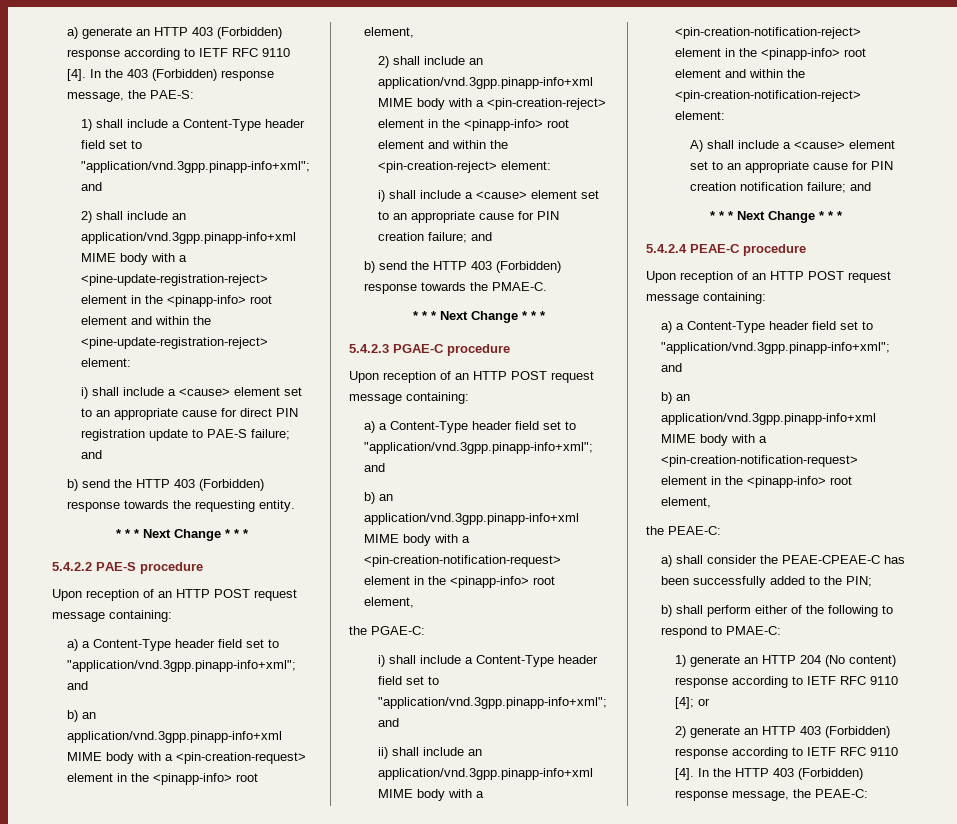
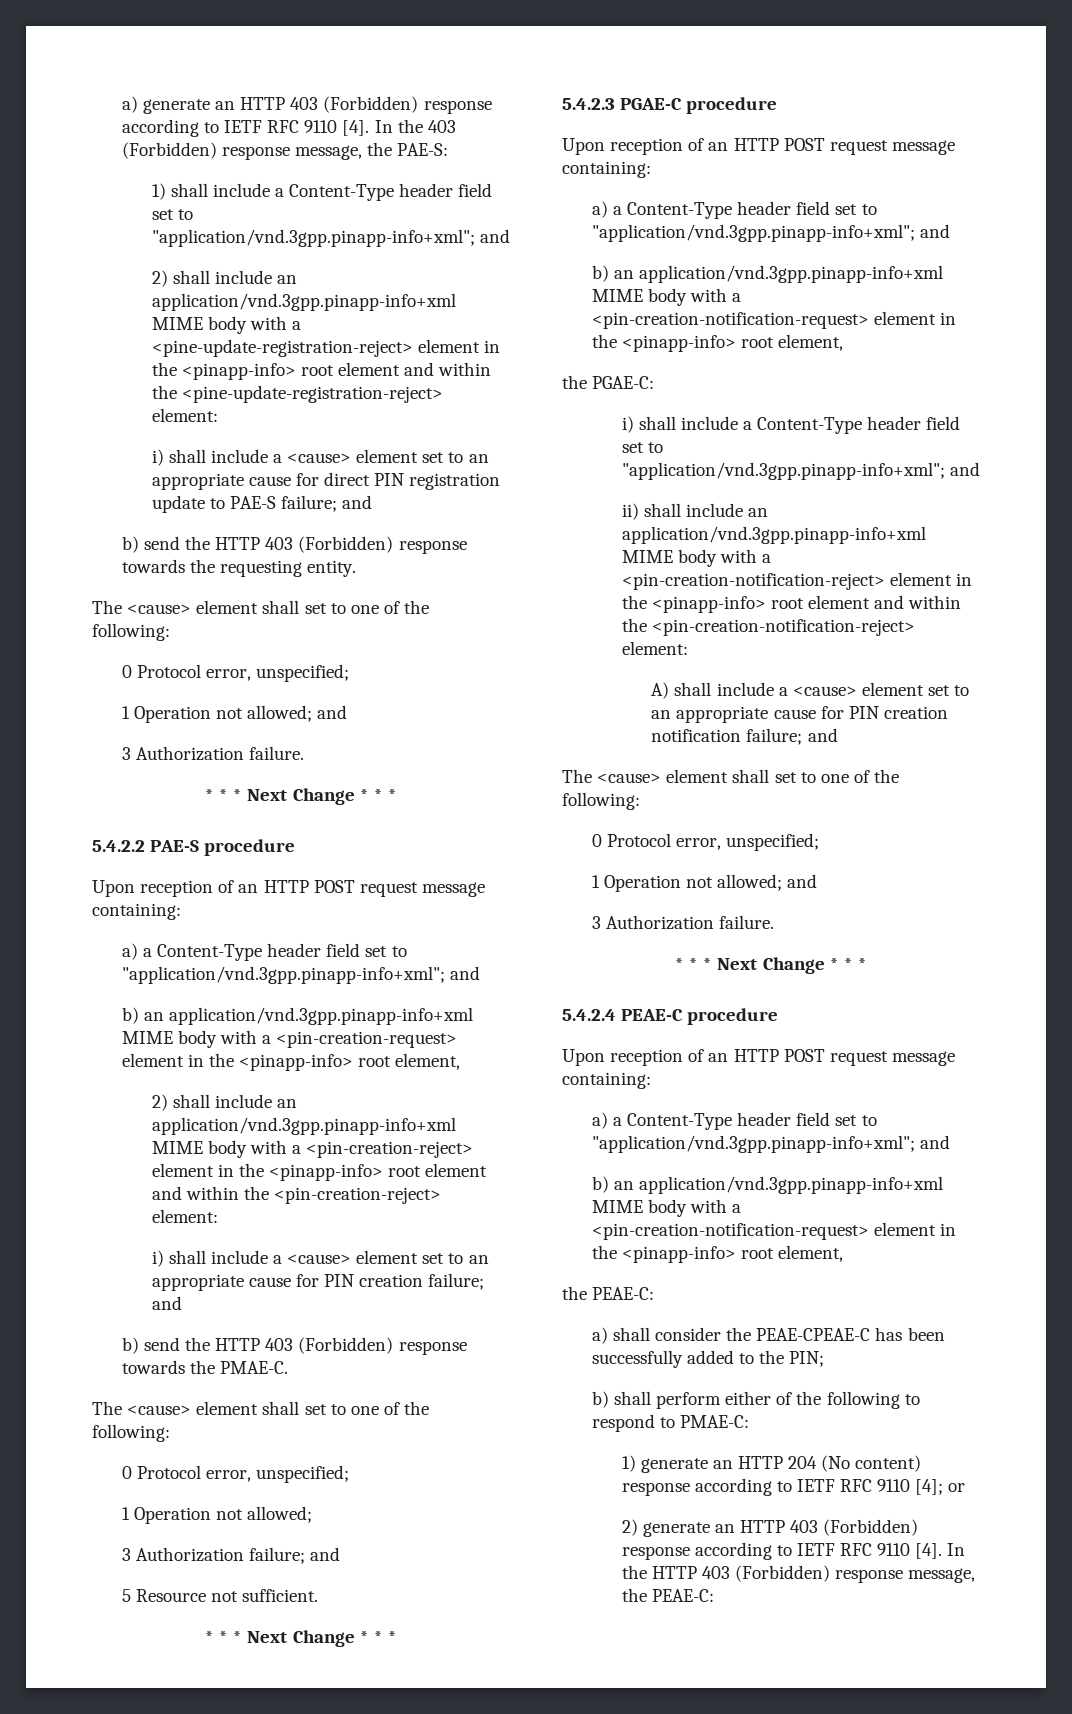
(295, 506) none -> [92,600,430,614] [92,623,170,641] [121,664,350,682] [121,705,348,723] [121,746,305,761] // The <cause> element shall set to one of the following: // 0 Protocol error, unspecified; // 1 Operation not allowed; and // 3 Authorization failure.
(547, 286) none -> [92,1401,430,1415] [92,1424,170,1442] [121,1465,350,1483] [121,1506,313,1524] [121,1547,341,1564] [121,1589,319,1602] // The <cause> element shall set to one of the following: // 0 Protocol error, unspecified; // 1 Operation not allowed; // 3 Authorization failure; and // 5 Resource not sufficient.
(872, 186) none -> [562,769,900,783] [562,792,640,810] [591,833,820,851] [591,874,818,892] [591,915,775,930] // The <cause> element shall set to one of the following: // 0 Protocol error, unspecified; // 1 Operation not allowed; and // 3 Authorization failure.

